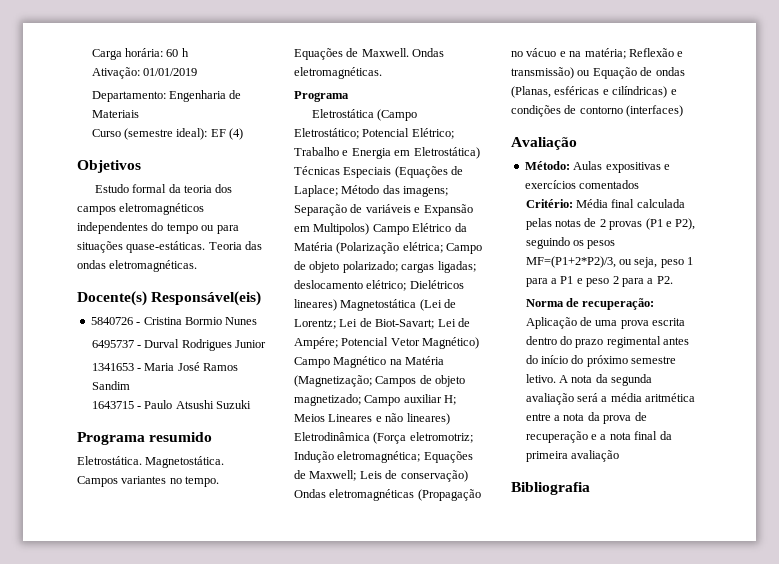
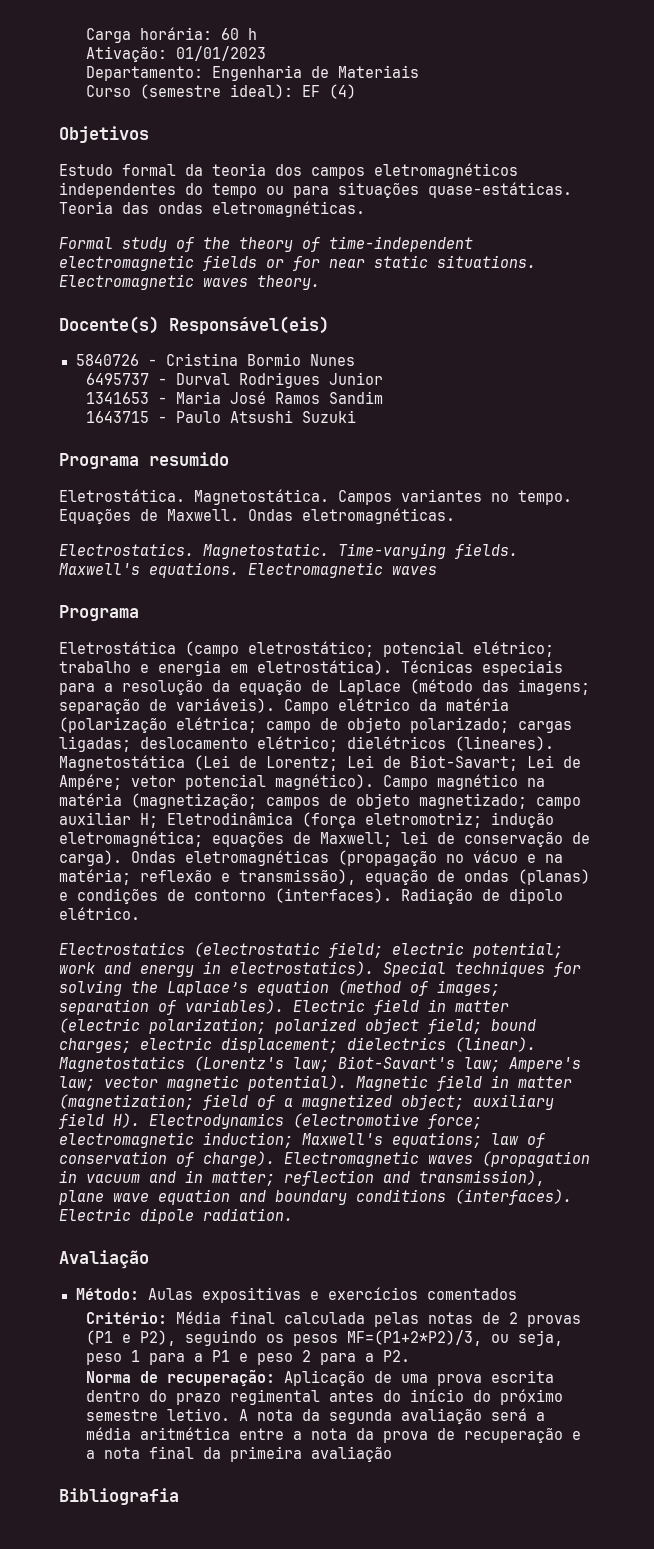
[143,68,198,76] 01/01/2019 -> [176,46,267,61] 01/01/2023
(198, 266) none -> [59,236,473,252] [59,255,536,271] [59,274,320,290] // Formal study of the theory of time-independent electromagnetic fields or for near static situations. Electromagnetic waves theory.
[294,91,349,102] [311,109,418,121] [294,128,454,139] [294,147,480,159] [294,166,464,178] [294,185,449,197] [294,204,473,216] [294,223,467,235] [294,242,483,254] Programa // Eletrostática (Campo Eletrostático; Potencial Elétrico; Trabalho e Energia em Eletrostática) Técnicas Especiais (Equações de Laplace; Método das imagens; Separação de variáveis e Expansão em Multipolos) Campo Elétrico da Matéria (Polarização elétrica; Campo -> [59,543,518,559] [59,562,437,578] [59,605,139,621] [59,641,554,657] [59,660,563,676] [59,679,590,695] [59,698,509,714] [59,717,311,733] Electrostatics. Magnetostatic. Time-varying fields. Maxwell's equations. Electromagnetic waves // Programa // Eletrostática (campo eletrostático; potencial elétrico; trabalho e energia em eletrostática). Técnicas especiais para a resolução da equação de Laplace (método das imagens; separação de variáveis). Campo elétrico da matéria (polarização elétrica; campo
[409,280,464,289] [294,299,337,311] Dielétricos lineares) -> [347,736,554,751] dielétricos (lineares).
[341,337,480,349] [294,356,445,368] [294,375,417,387] Potencial Vetor Magnético) Campo Magnético na Matéria (Magnetização; Campos -> [131,774,545,790] [59,793,320,809] vetor potencial magnético). Campo magnético na matéria (magnetização; campos
[364,395,401,406] Campo -> [536,797,581,809] campo
[294,413,450,425] [294,432,473,444] [294,451,473,463] [294,470,468,482] Meios Lineares e não lineares) Eletrodinâmica (Força eletromotriz; Indução eletromagnética; Equações de Maxwell; Leis de conservação) -> [167,812,554,828] [59,831,590,847] [59,850,122,866] Eletrodinâmica (força eletromotriz; indução eletromagnética; equações de Maxwell; lei de conservação de carga).
[417,489,481,501] (Propagação -> [338,850,437,866] (propagação
[628,48,684,57] [511,67,685,79] [511,86,677,98] [511,105,684,117] Reflexão e transmissão) ou Equação de ondas (Planas, esféricas e cilíndricas) e condições de contorno (interfaces) -> [140,869,590,885] [59,888,563,904] [59,907,140,920] [59,942,563,958] [59,961,581,977] [59,980,500,996] [59,999,509,1015] [59,1018,536,1034] [59,1037,536,1053] [59,1056,581,1072] [59,1075,572,1091] [59,1094,554,1110] [59,1113,482,1129] [59,1132,545,1148] [59,1151,590,1167] [59,1170,545,1186] [59,1189,572,1205] [59,1208,293,1224] reflexão e transmissão), equação de ondas (planas) e condições de contorno (interfaces). Radiação de dipolo elétrico. // Electrostatics (electrostatic field; electric potential; work and energy in electrostatics). Special techniques for solving the Laplace’s equation (method of images; separation of variables). Electric field in matter (electric polarization; polarized object field; bound charges; electric displacement; dielectrics (linear). Magnetostatics (Lorentz's law; Biot-Savart's law; Ampere's law; vector magnetic potential). Magnetic field in matter (magnetization; field of a magnetized object; auxiliary field H). Electrodynamics (electromotive force; electromagnetic induction; Maxwell's equations; law of conservation of charge). Electromagnetic waves (propagation in vacuum and in matter; reflection and transmission), plane wave equation and boundary conditions (interfaces). Electric dipole radiation.

